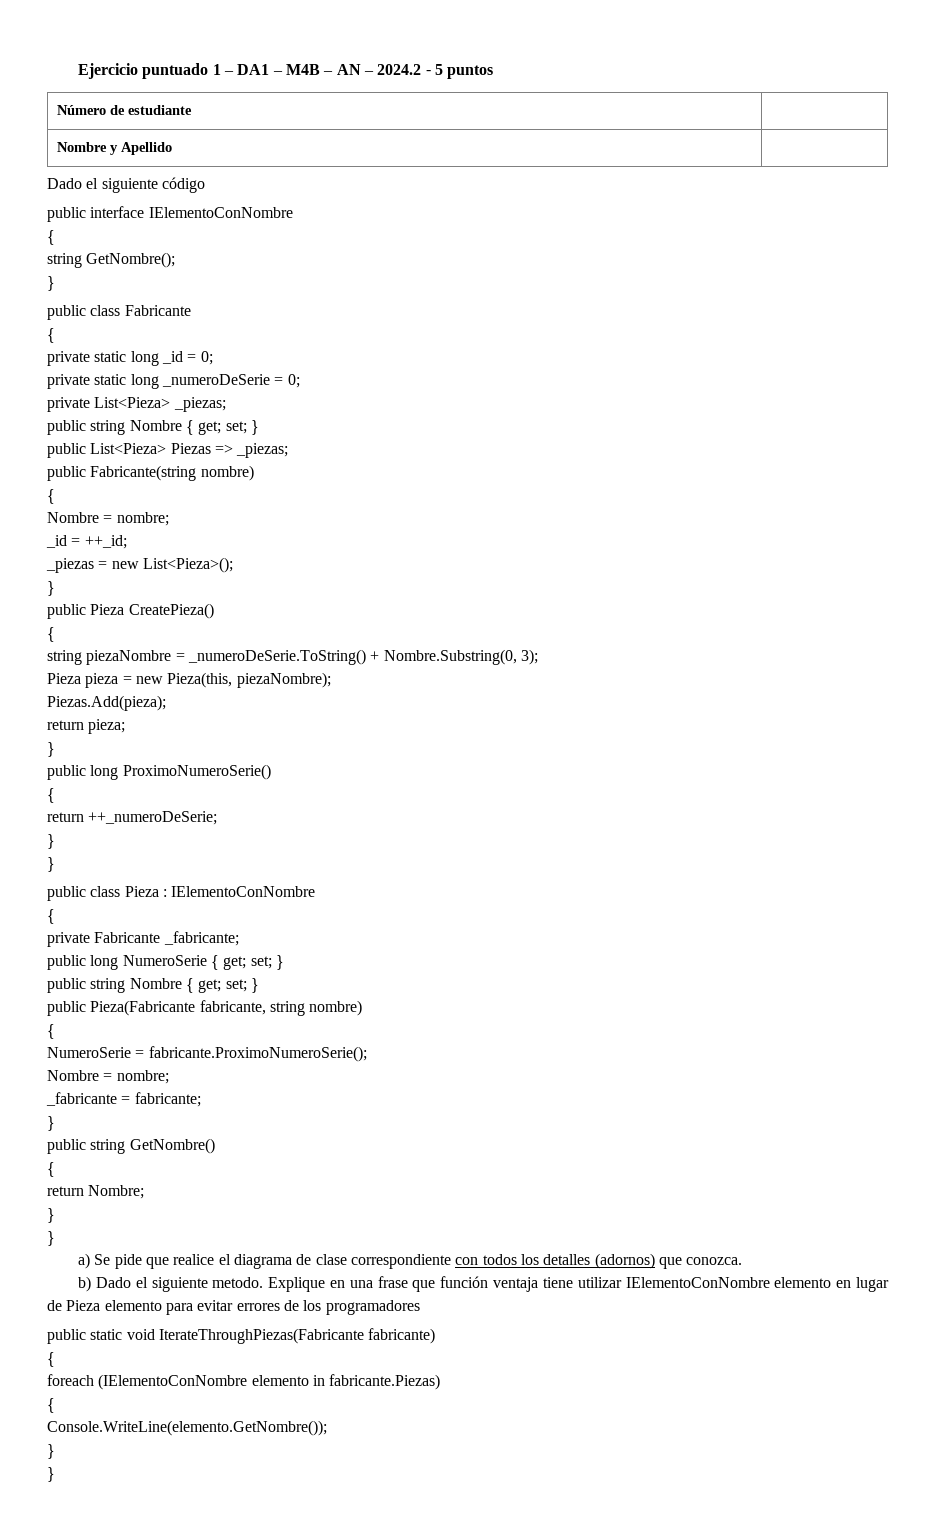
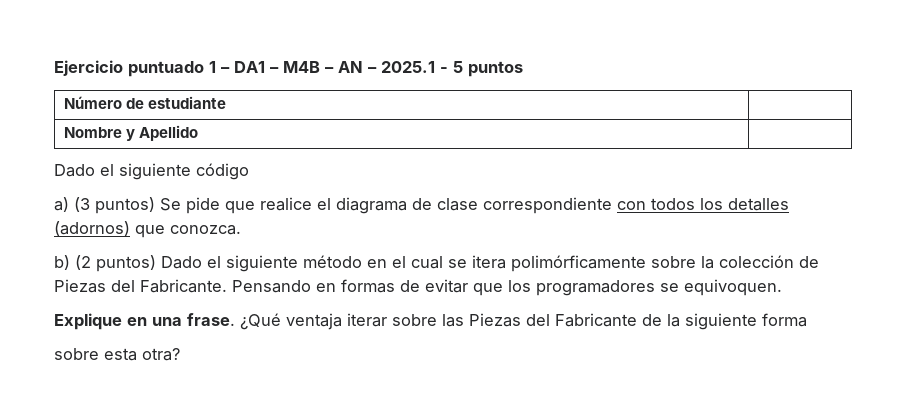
[377,64,422,75] 2024.2 -> [381,61,435,73] 2025.1
[47,206,293,222] [47,230,55,245] [47,252,176,268] [47,276,55,291] [47,305,191,320] [47,328,55,343] [47,351,213,366] [47,374,300,389] [47,397,226,412] [47,420,259,435] [47,443,289,458] [47,465,254,481] [47,489,55,504] [47,512,169,526] [46,535,127,549] [46,557,233,573] [47,581,55,596] [47,603,214,619] [47,627,55,642] [47,649,538,665] [47,672,331,688] [47,695,166,711] [47,719,126,734] [47,742,55,757] [47,764,271,780] [47,788,55,803] [47,811,218,825] [47,834,55,849] [47,857,55,872] [47,886,316,901] [47,909,55,924] [47,931,239,947] [47,955,284,970] [47,978,259,993] [47,1000,363,1016] [47,1024,55,1039] [47,1046,367,1062] [47,1070,169,1084] [46,1092,201,1107] [47,1116,55,1131] [47,1138,215,1154] [47,1162,55,1177] [47,1185,145,1199] [47,1208,55,1223] [47,1231,55,1246] // public interface IElementoConNombre // { // string GetNombre(); // } // public class Fabricante // { // private static long _id = 0; // private static long _numeroDeSerie = 0; // private List<Pieza> _piezas; // public string Nombre { get; set; } // public List<Pieza> Piezas => _piezas; // public Fabricante(string nombre) // { // Nombre = nombre; // _id = ++_id; // _piezas = new List<Pieza>(); // } // public Pieza CreatePieza() // { // string piezaNombre = _numeroDeSerie.ToString() + Nombre.Substring(0, 3); // Pieza pieza = new Pieza(this, piezaNombre); // Piezas.Add(pieza); // return pieza; // } // public long ProximoNumeroSerie() // { // return ++_numeroDeSerie; // } // } // public class Pieza : IElementoConNombre // { // private Fabricante _fabricante; // public long NumeroSerie { get; set; } // public string Nombre { get; set; } // public Pieza(Fabricante fabricante, string nombre) // { // NumeroSerie = fabricante.ProximoNumeroSerie(); // Nombre = nombre; // _fabricante = fabricante; // } // public string GetNombre() // { // return Nombre; // } // } -> (249, 171) none
(91, 1261) none -> [74,197,155,214] (3 puntos)
[95,1276,889,1292] [47,1300,420,1315] [47,1328,436,1344] [47,1352,55,1367] [47,1374,441,1390] [47,1398,55,1413] [47,1420,327,1436] [47,1444,55,1459] [47,1467,55,1482] Dado el siguiente metodo. Explique en una frase que función ventaja tiene utilizar IElementoConNombre elemento en lugar de Pieza elemento para evitar errores de los programadores // public static void IterateThroughPiezas(Fabricante fabricante) // { // foreach (IElementoConNombre elemento in fabricante.Piezas) // { // Console.WriteLine(elemento.GetNombre()); // } // } -> [75,255,819,272] [54,279,782,296] [54,313,807,330] [54,348,180,361] (2 puntos) Dado el siguiente método en el cual se itera polimórficamente sobre la colección de Piezas del Fabricante. Pensando en formas de evitar que los programadores se equivoquen. // Explique en una frase. ¿Qué ventaja iterar sobre las Piezas del Fabricante de la siguiente forma // sobre esta otra?

